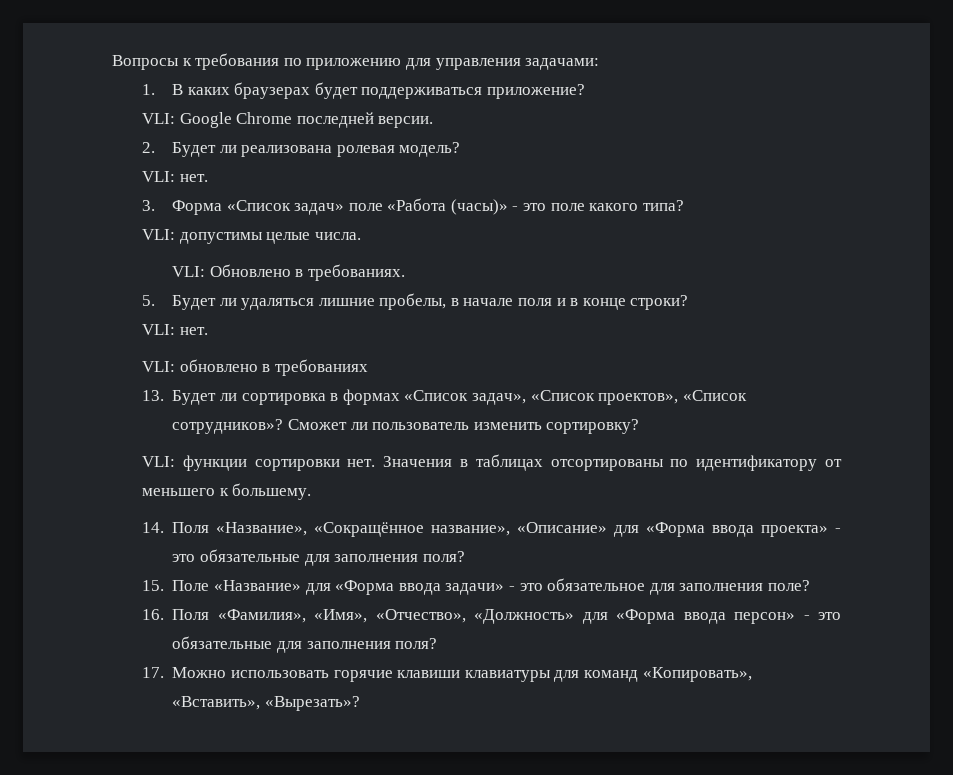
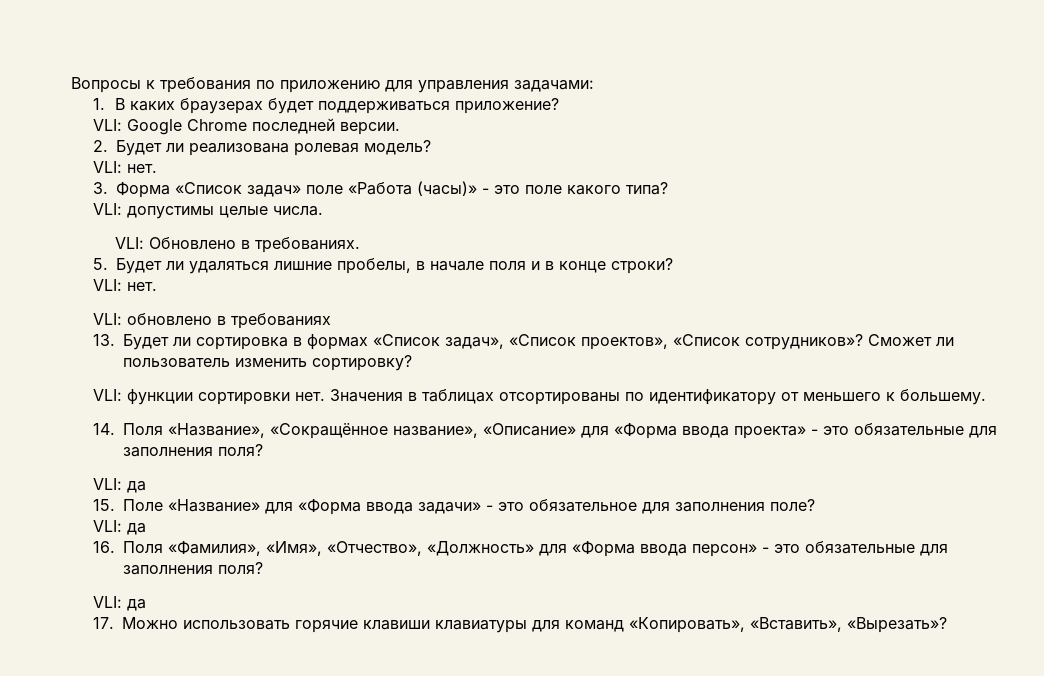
(465, 556) none -> [93,478,147,493] // VLI: да
(810, 585) none -> [93,520,147,535] // VLI: да
(438, 643) none -> [93,596,147,611] // VLI: да

